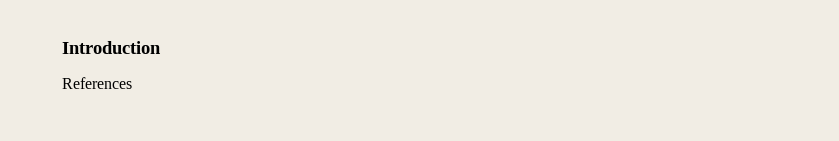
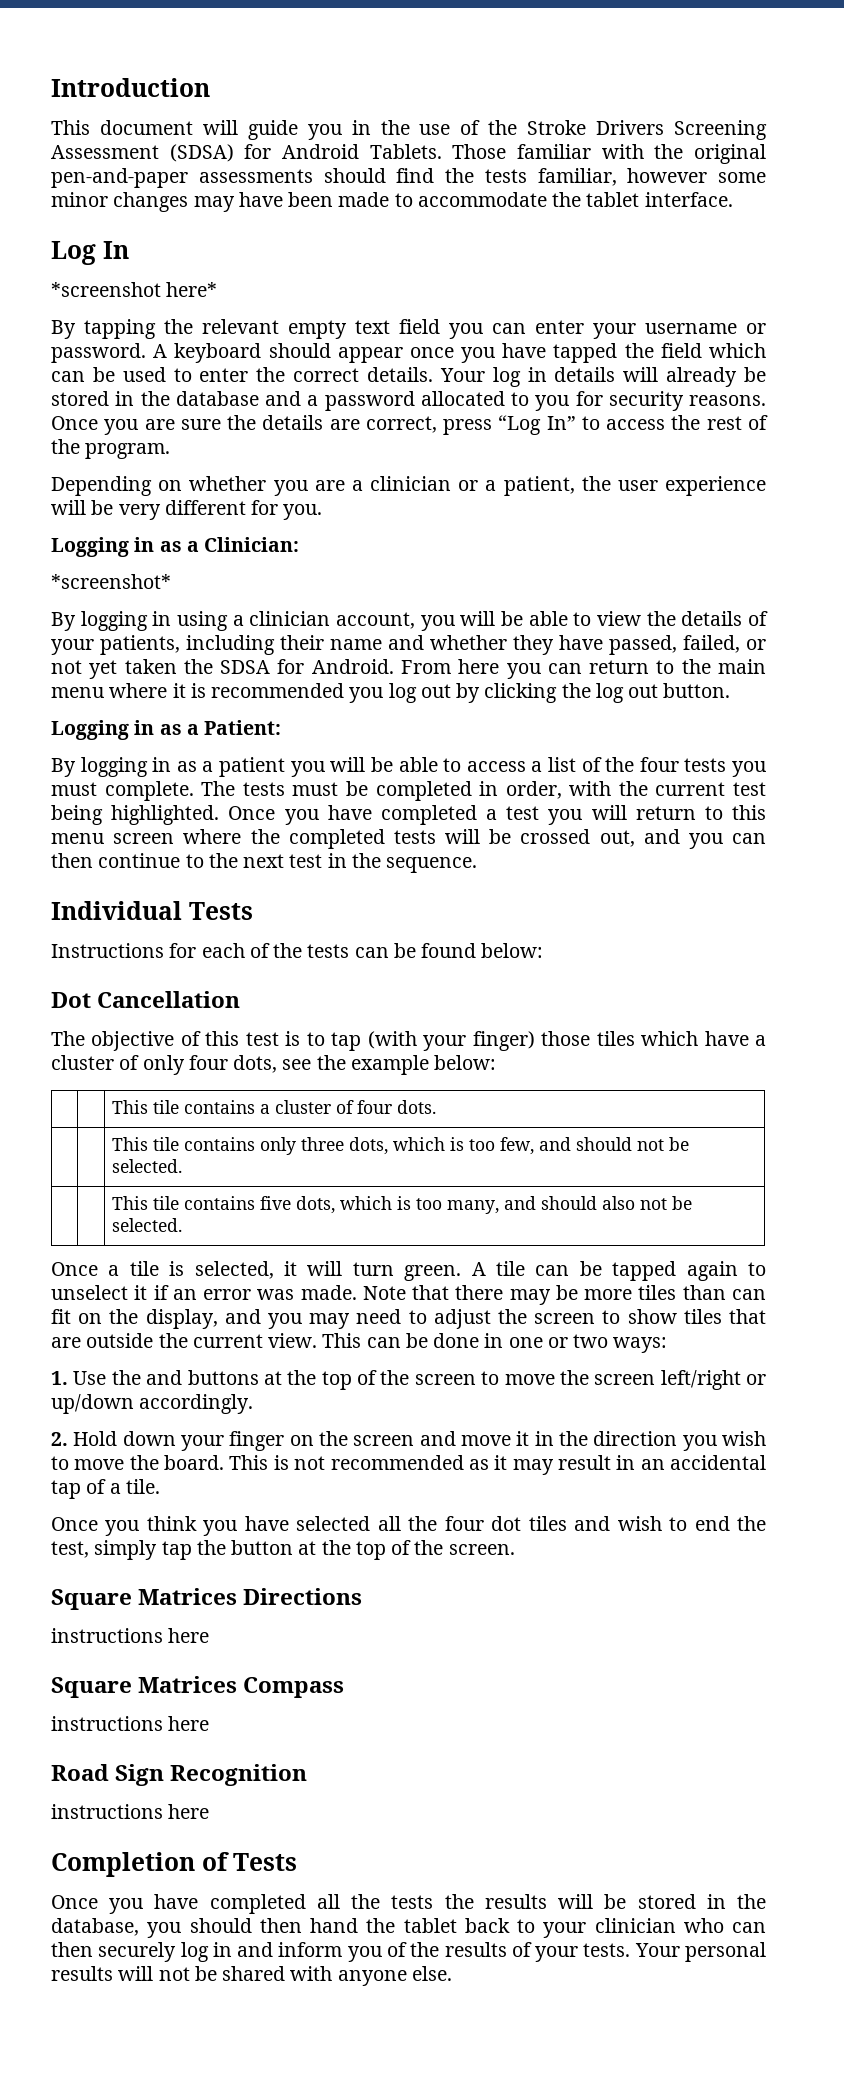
[62,77,132,89] References -> [51,120,767,140] [51,144,766,164] [51,168,766,188] [51,192,733,212] [51,241,129,265] [51,282,218,297] [51,319,766,339] [51,343,766,363] [51,367,766,387] [51,391,766,411] [51,415,768,435] [51,439,171,459] [51,476,766,496] [51,500,323,520] [51,537,300,557] [51,574,171,589] [51,611,768,631] [51,635,766,655] [51,659,767,679] [51,683,731,703] [51,720,282,740] [51,757,766,777] [51,781,766,801] [51,805,766,825] [51,829,766,849] [51,853,478,873] [51,901,253,920] [51,943,544,958] [51,991,241,1008] [51,1031,766,1051] [51,1055,497,1075] [112,1100,437,1114] [112,1137,690,1155] [112,1159,183,1173] [112,1196,693,1214] [112,1218,183,1232] [51,1261,766,1281] [51,1285,766,1305] [51,1309,767,1329] [51,1333,668,1353] [51,1370,766,1390] [51,1394,254,1414] [51,1431,766,1451] [51,1455,766,1475] [51,1479,160,1499] [51,1516,766,1536] [51,1540,515,1560] [51,1588,363,1610] [51,1628,210,1643] [51,1676,345,1698] [51,1716,210,1731] [51,1764,308,1786] [51,1804,210,1819] [51,1852,298,1877] [51,1894,767,1914] [51,1918,766,1938] [51,1942,767,1962] [51,1966,452,1986] This document will guide you in the use of the Stroke Drivers Screening Assessment (SDSA) for Android Tablets. Those familiar with the original pen-and-paper assessments should find the tests familiar, however some minor changes may have been made to accommodate the tablet interface. // Log In // *screenshot here* // By tapping the relevant empty text field you can enter your username or password. A keyboard should appear once you have tapped the field which can be used to enter the correct details. Your log in details will already be stored in the database and a password allocated to you for security reasons. Once you are sure the details are correct, press “Log In” to access the rest of the program. // Depending on whether you are a clinician or a patient, the user experience will be very different for you. // Logging in as a Clinician: // *screenshot* // By logging in using a clinician account, you will be able to view the details of your patients, including their name and whether they have passed, failed, or not yet taken the SDSA for Android. From here you can return to the main menu where it is recommended you log out by clicking the log out button. // Logging in as a Patient: // By logging in as a patient you will be able to access a list of the four tests you must complete. The tests must be completed in order, with the current test being highlighted. Once you have completed a test you will return to this menu screen where the completed tests will be crossed out, and you can then continue to the next test in the sequence. // Individual Tests // Instructions for each of the tests can be found below: // Dot Cancellation // The objective of this test is to tap (with your finger) those tiles which have a cluster of only four dots, see the example below: // | | This tile contains a cluster of four dots. // | | This tile contains only three dots, which is too few, and should not be selected. // | | This tile contains five dots, which is too many, and should also not be selected. // Once a tile is selected, it will turn green. A tile can be tapped again to unselect it if an error was made. Note that there may be more tiles than can fit on the display, and you may need to adjust the screen to show tiles that are outside the current view. This can be done in one or two ways: // 1. Use the and buttons at the top of the screen to move the screen left/right or up/down accordingly. // 2. Hold down your finger on the screen and move it in the direction you wish to move the board. This is not recommended as it may result in an accidental tap of a tile. // Once you think you have selected all the four dot tiles and wish to end the test, simply tap the button at the top of the screen. // Square Matrices Directions // instructions here // Square Matrices Compass // instructions here // Road Sign Recognition // instructions here // Completion of Tests // Once you have completed all the tests the results will be stored in the database, you should then hand the tablet back to your clinician who can then securely log in and inform you of the results of your tests. Your personal results will not be shared with anyone else.

